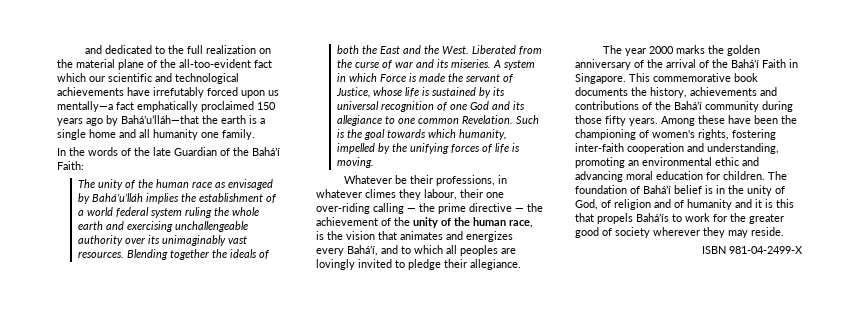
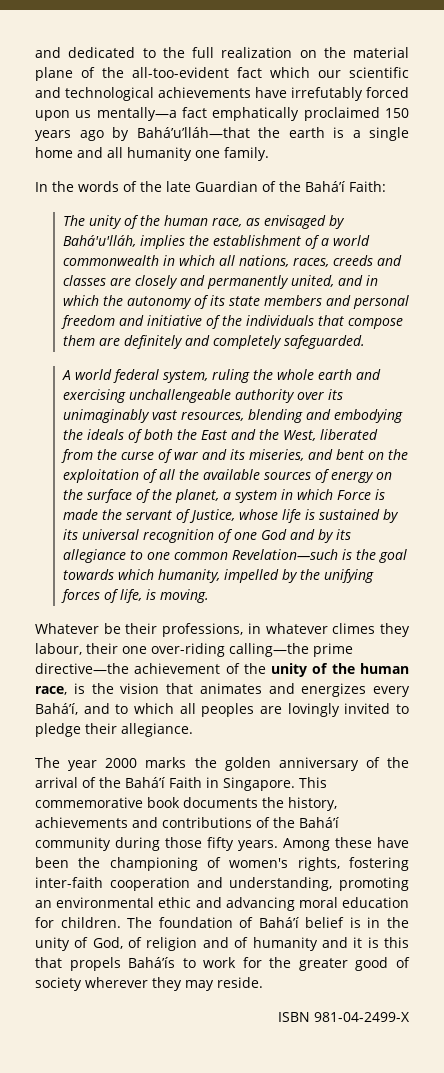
[191,181,212,188] race -> [211,218,242,227] race,
[91,193,143,202] Bahá’u’lláh -> [62,235,136,247] Bahá'u'lláh,
[115,207,182,218] federal system -> [62,255,402,267] [62,275,378,289] [62,295,409,309] [60,315,403,329] [62,335,365,349] [61,369,208,383] commonwealth in which all nations, races, creeds and classes are closely and permanently united, and in which the autonomy of its state members and personal freedom and initiative of the individuals that compose them are definitely and completely safeguarded. // A world federal system,
[77,249,209,260] resources. Blending together -> [180,409,403,423] resources, blending and embodying
[441,45,516,54] West. Liberated -> [282,429,378,441] West, liberated
[450,59,501,68] miseries. A -> [248,449,408,461] [62,469,392,483] [62,489,231,503] miseries, and bent on the exploitation of all the available sources of energy on the surface of the planet, a
(510, 105) none -> [317,529,334,543] by
[461,115,539,124] Revelation. Such -> [231,549,338,560] Revelation—such
[494,143,509,153] life -> [119,589,142,603] life,
[373,203,543,214] calling — the prime directive — the -> [229,643,353,657] [35,663,129,674] calling—the prime directive—the

